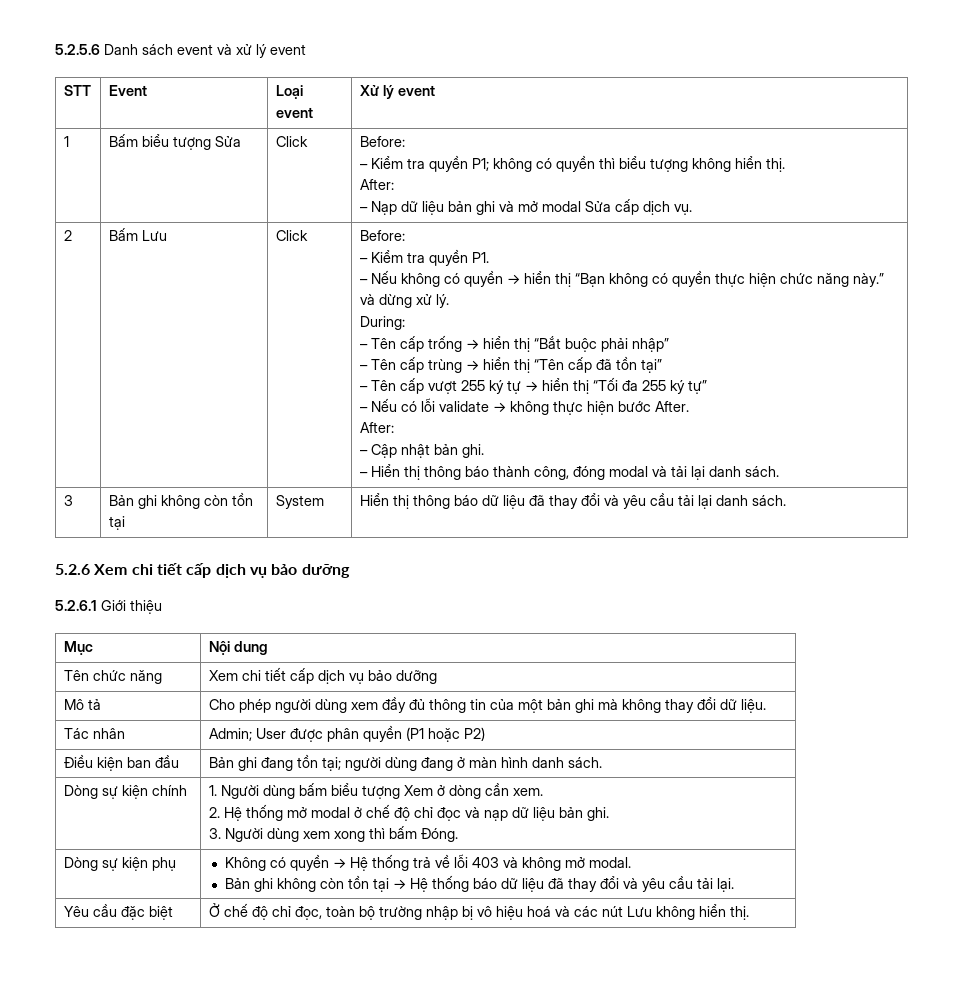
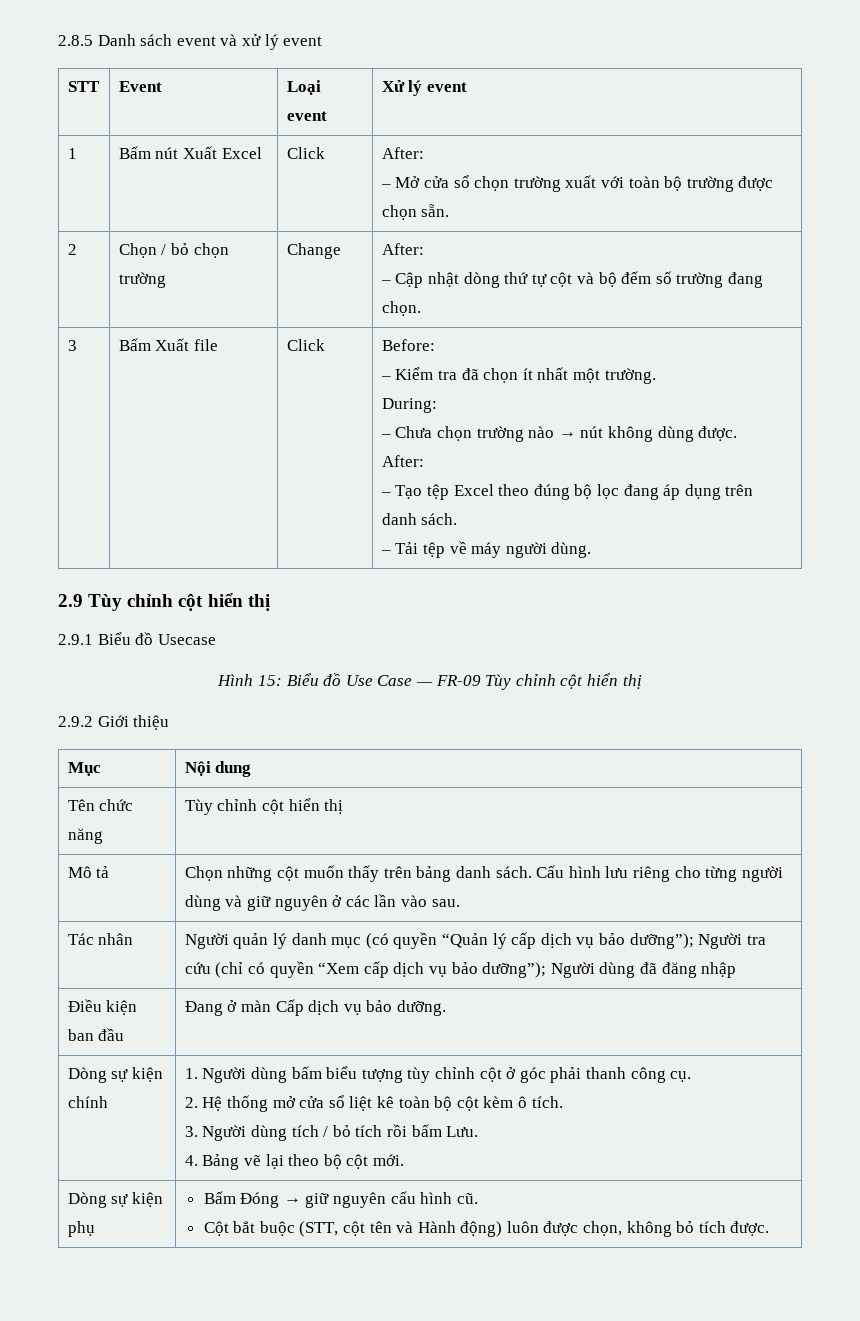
[55,44,100,55] 5.2.5.6 -> [58,35,93,46] 2.8.5
[141,134,241,150] [275,136,308,147] [359,136,405,147] [359,155,785,172] [359,179,394,190] [359,199,692,215] [63,230,72,241] [108,228,167,241] [275,230,308,241] [359,230,405,241] [359,249,489,266] [359,270,884,287] [359,294,449,308] [359,316,405,330] [359,335,669,352] [359,356,662,373] [359,377,707,394] [359,398,689,415] [359,422,394,433] [359,444,484,458] [359,464,779,480] [63,495,73,506] [108,492,253,509] [108,516,125,530] [275,495,324,509] [359,493,786,509] [55,563,350,578] [55,600,97,611] biểu tượng Sửa | Click | Before: // – Kiểm tra quyền P1; không có quyền thì biểu tượng không hiển thị. // After: // – Nạp dữ liệu bản ghi và mở modal Sửa cấp dịch vụ. // 2 | Bấm Lưu | Click | Before: // – Kiểm tra quyền P1. // – Nếu không có quyền → hiển thị “Bạn không có quyền thực hiện chức năng này.” và dừng xử lý. // During: // – Tên cấp trống → hiển thị “Bắt buộc phải nhập” // – Tên cấp trùng → hiển thị “Tên cấp đã tồn tại” // – Tên cấp vượt 255 ký tự → hiển thị “Tối đa 255 ký tự” // – Nếu có lỗi validate → không thực hiện bước After. // After: // – Cập nhật bản ghi. // – Hiển thị thông báo thành công, đóng modal và tải lại danh sách. // 3 | Bản ghi không còn tồn tại | System | Hiển thị thông báo dữ liệu đã thay đổi và yêu cầu tải lại danh sách. // 5.2.6 Xem chi tiết cấp dịch vụ bảo dưỡng // 5.2.6.1 -> [155,146,262,159] [286,147,325,159] [381,147,424,159] [380,175,774,192] [381,204,450,220] [67,244,77,255] [118,243,229,258] [118,272,166,288] [286,243,341,259] [381,243,424,255] [380,271,763,288] [381,301,421,316] [67,340,77,351] [118,338,219,351] [286,339,325,351] [381,339,435,351] [380,367,656,384] [381,398,437,413] [380,426,738,442] [381,455,424,467] [380,484,754,500] [381,513,458,525] [380,541,592,558] [58,593,270,611] [58,632,216,645] [217,673,642,690] [58,716,93,727] nút Xuất Excel | Click | After: // – Mở cửa sổ chọn trường xuất với toàn bộ trường được chọn sẵn. // 2 | Chọn / bỏ chọn trường | Change | After: // – Cập nhật dòng thứ tự cột và bộ đếm số trường đang chọn. // 3 | Bấm Xuất file | Click | Before: // – Kiểm tra đã chọn ít nhất một trường. // During: // – Chưa chọn trường nào → nút không dùng được. // After: // – Tạo tệp Excel theo đúng bộ lọc đang áp dụng trên danh sách. // – Tải tệp về máy người dùng. // 2.9 Tùy chỉnh cột hiển thị // 2.9.1 Biểu đồ Usecase // Hình 15: Biểu đồ Use Case — FR-09 Tùy chỉnh cột hiển thị // 2.9.2
[208,667,437,684] [63,699,101,710] [208,697,766,713] [63,728,125,739] [208,725,485,742] [63,754,179,771] [208,754,602,771] Xem chi tiết cấp dịch vụ bảo dưỡng // Mô tả | Cho phép người dùng xem đầy đủ thông tin của một bản ghi mà không thay đổi dữ liệu. // Tác nhân | Admin; User được phân quyền (P1 hoặc P2) // Điều kiện ban đầu | Bản ghi đang tồn tại; người dùng đang ở màn hình danh sách. -> [184,798,344,815] [67,866,110,878] [184,865,783,882] [184,894,460,911] [67,933,134,945] [184,932,766,949] [184,961,737,978] [67,999,138,1015] [67,1028,125,1041] [184,999,446,1016] Tùy chỉnh cột hiển thị // Mô tả | Chọn những cột muốn thấy trên bảng danh sách. Cấu hình lưu riêng cho từng người dùng và giữ nguyên ở các lần vào sau. // Tác nhân | Người quản lý danh mục (có quyền “Quản lý cấp dịch vụ bảo dưỡng”); Người tra cứu (chỉ có quyền “Xem cấp dịch vụ bảo dưỡng”); Người dùng đã đăng nhập // Điều kiện ban đầu | Đang ở màn Cấp dịch vụ bảo dưỡng.
[403,783,543,799] [208,804,609,821] [208,826,458,842] [63,857,176,871] [224,854,631,871] [224,875,734,892] [63,904,173,920] [208,903,749,920] Xem ở dòng cần xem. // 2. Hệ thống mở modal ở chế độ chỉ đọc và nạp dữ liệu bản ghi. // 3. Người dùng xem xong thì bấm Đóng. // Dòng sự kiện phụ | Không có quyền → Hệ thống trả về lỗi 403 và không mở modal. // Bản ghi không còn tồn tại → Hệ thống báo dữ liệu đã thay đổi và yêu cầu tải lại. // Yêu cầu đặc biệt | Ở chế độ chỉ đọc, toàn bộ trường nhập bị vô hiệu hoá và các nút Lưu không hiển thị. -> [407,1067,692,1083] [184,1095,563,1112] [184,1124,479,1141] [184,1154,404,1170] [67,1192,164,1208] [67,1221,95,1237] [203,1191,478,1208] [203,1221,770,1237] tùy chỉnh cột ở góc phải thanh công cụ. // 2. Hệ thống mở cửa sổ liệt kê toàn bộ cột kèm ô tích. // 3. Người dùng tích / bỏ tích rồi bấm Lưu. // 4. Bảng vẽ lại theo bộ cột mới. // Dòng sự kiện phụ | Bấm Đóng → giữ nguyên cấu hình cũ. // Cột bắt buộc (STT, cột tên và Hành động) luôn được chọn, không bỏ tích được.

